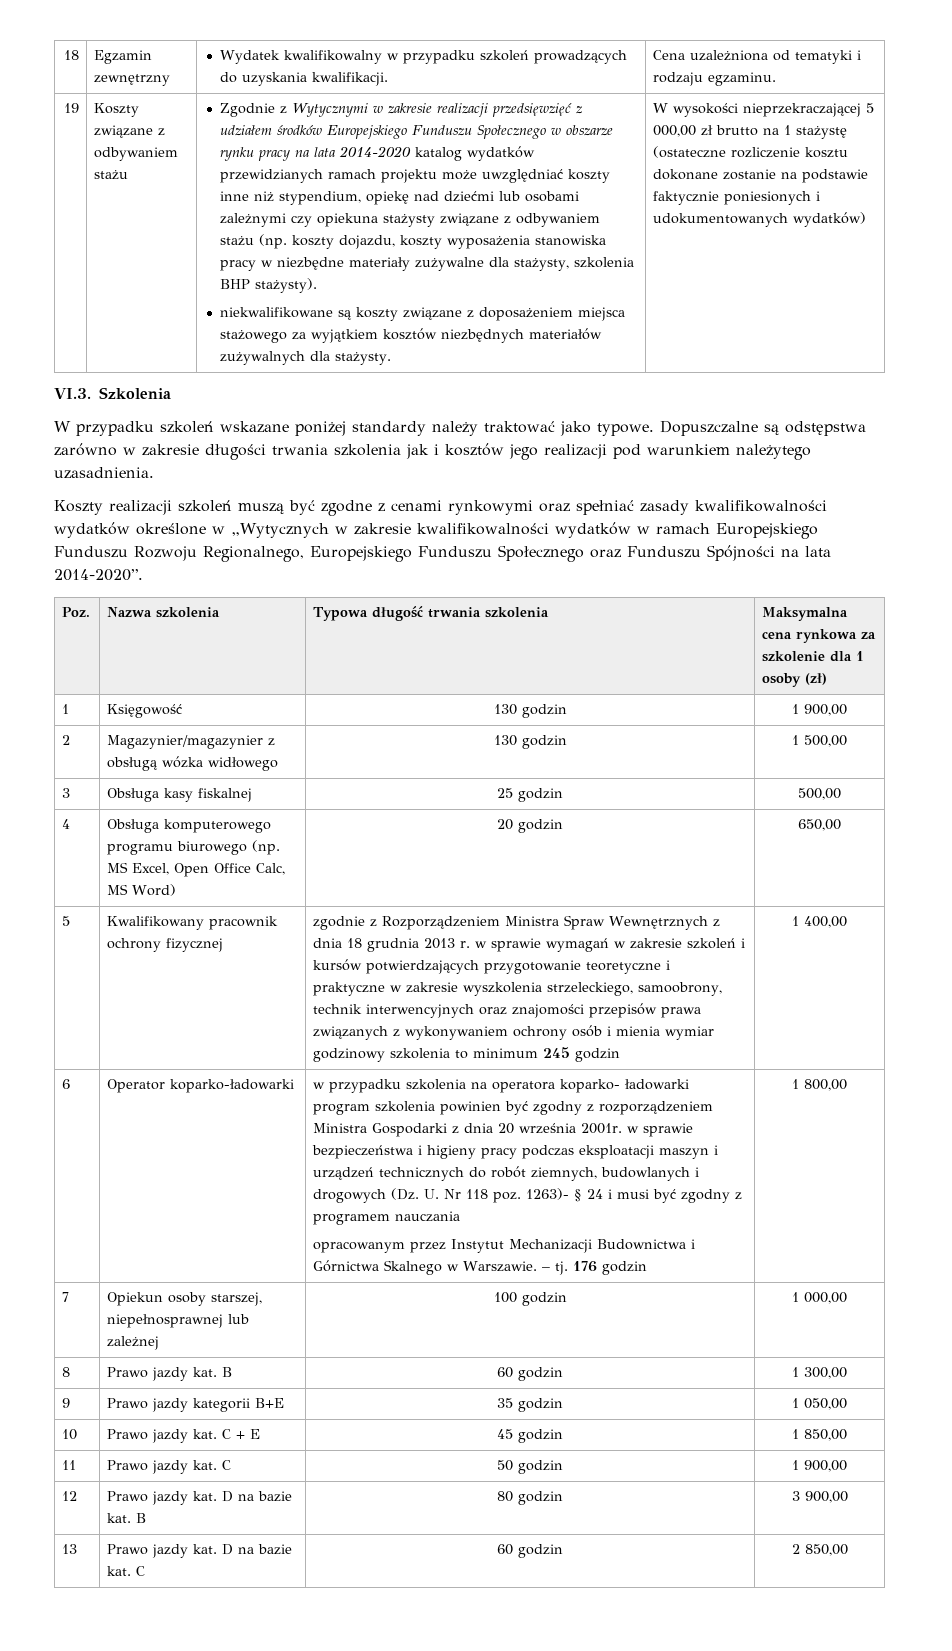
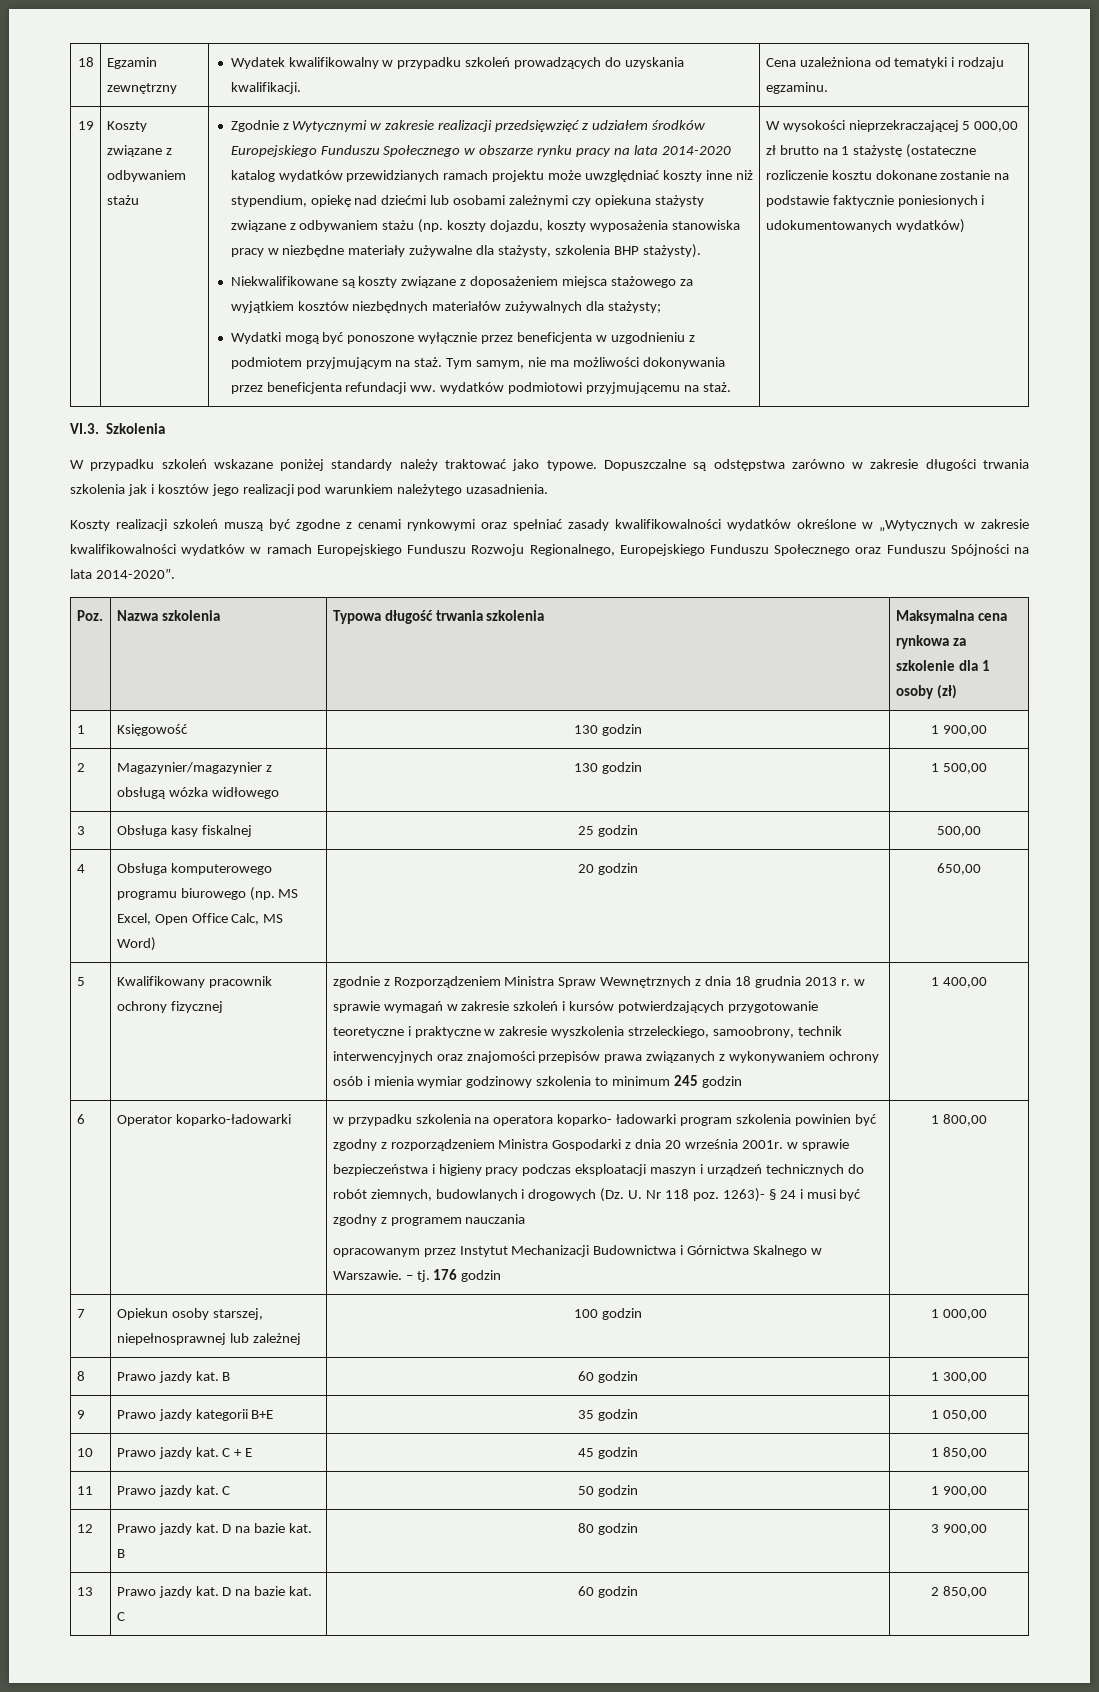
[220,307,334,318] niekwalifikowane -> [230,276,338,286] Niekwalifikowane
[335,352,392,365] stażysty. -> [608,301,662,313] [230,332,695,344] [230,357,725,369] [230,382,731,394] stażysty; // Wydatki mogą być ponoszone wyłącznie przez beneficjenta w uzgodnieniu z podmiotem przyjmującym na staż. Tym samym, nie ma możliwości dokonywania przez beneficjenta refundacji ww. wydatków podmiotowi przyjmującemu na staż.

